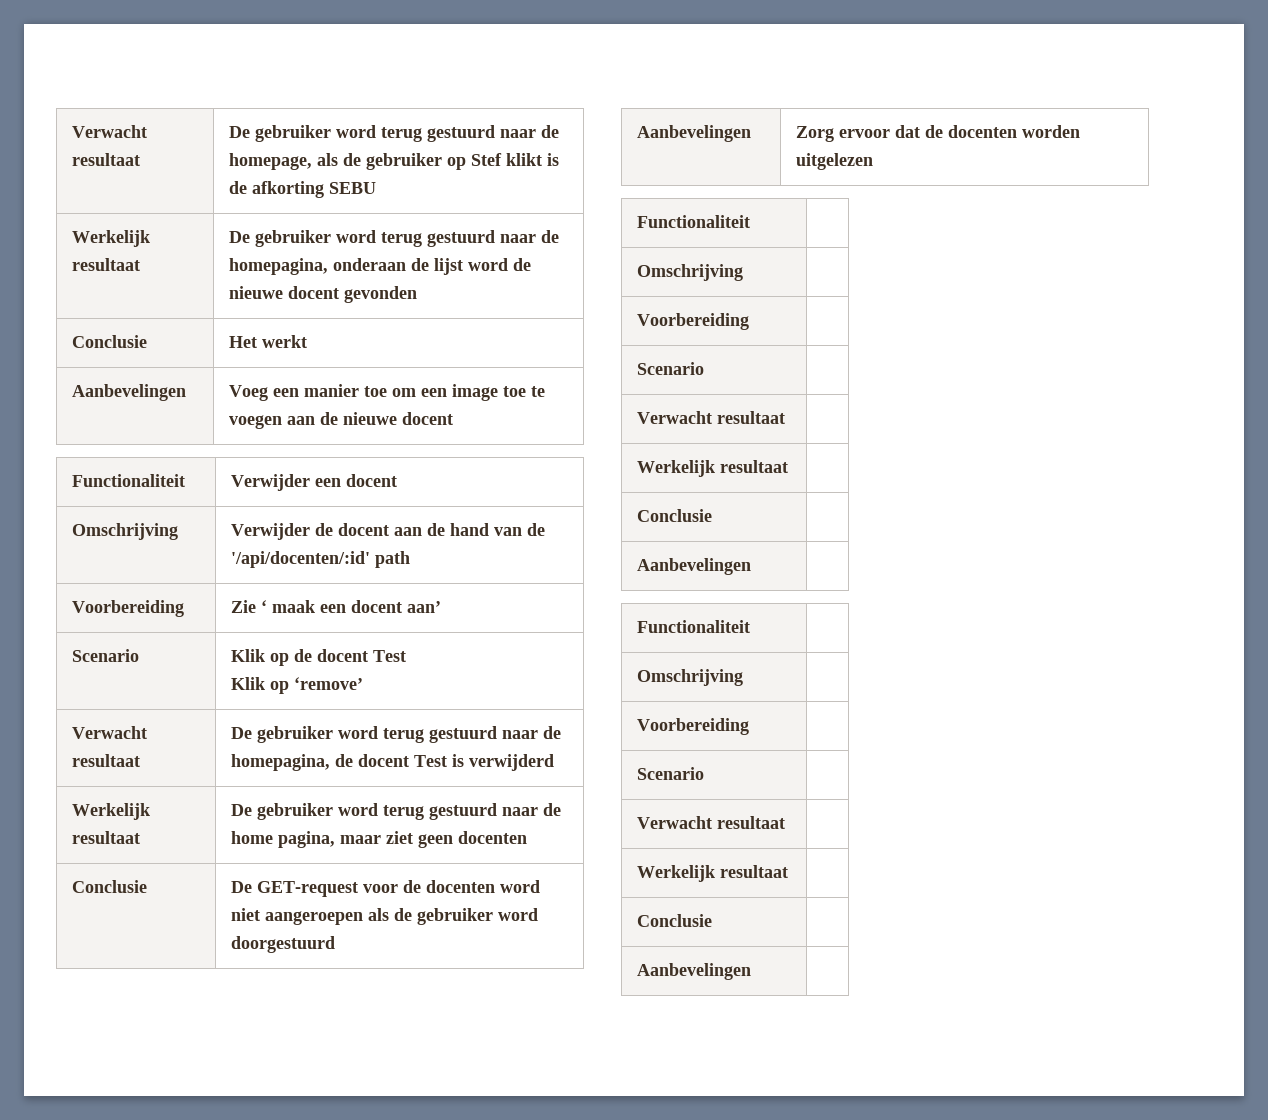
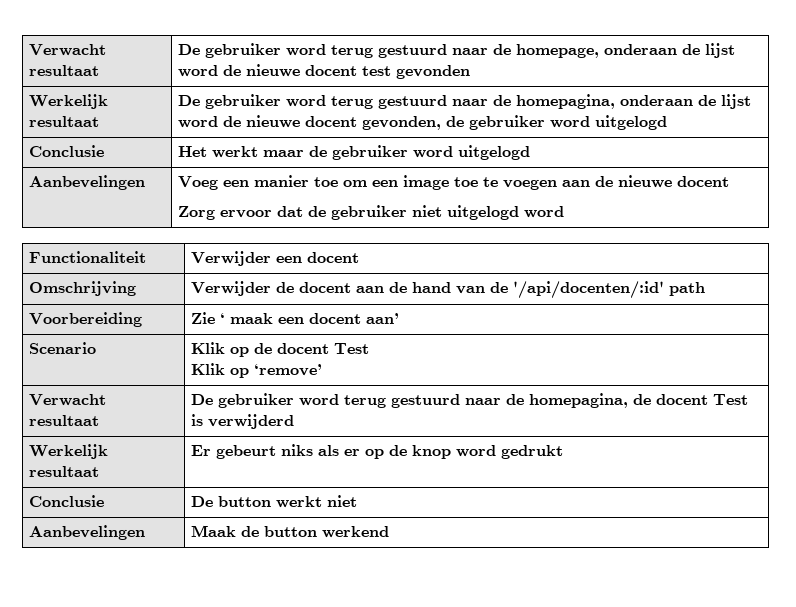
[316,153,559,170] [228,181,376,198] als de gebruiker op Stef klikt is de afkorting SEBU -> [604,43,736,58] [178,64,471,79] onderaan de lijst word de nieuwe docent test gevonden
[343,286,417,303] [71,335,147,348] [228,335,307,348] gevonden // Conclusie | Het werkt -> [362,115,668,130] [29,145,105,157] [178,145,531,160] gevonden, de gebruiker word uitgelogd // Conclusie | Het werkt maar de gebruiker word uitgelogd
(453, 418) none -> [178,205,565,220] // Zorg ervoor dat de gebruiker niet uitgelogd word
[230,803,561,820] [230,831,527,848] [71,880,147,893] [230,880,540,897] [230,908,538,925] [230,936,335,953] [636,125,751,142] [795,125,1080,142] [795,153,873,170] [636,215,750,228] [636,264,743,281] [636,313,749,330] [636,362,704,375] [636,411,785,424] [636,460,788,477] [636,509,712,522] [636,558,751,575] [636,620,750,633] [636,669,743,686] [636,718,749,735] [636,767,704,780] [636,816,785,829] [636,865,788,882] [636,914,712,927] [636,963,751,980] De gebruiker word terug gestuurd naar de home pagina, maar ziet geen docenten // Conclusie | De GET-request voor de docenten word niet aangeroepen als de gebruiker word doorgestuurd // Aanbevelingen | Zorg ervoor dat de docenten worden uitgelezen // Functionaliteit | // Omschrijving | // Voorbereiding | // Scenario | // Verwacht resultaat | // Werkelijk resultaat | // Conclusie | // Aanbevelingen | // Functionaliteit | // Omschrijving | // Voorbereiding | // Scenario | // Verwacht resultaat | // Werkelijk resultaat | // Conclusie | // Aanbevelingen | -> [191,444,564,459] [29,495,105,507] [191,495,358,508] [29,525,146,540] [191,525,390,538] Er gebeurt niks als er op de knop word gedrukt // Conclusie | De button werkt niet // Aanbevelingen | Maak de button werkend

